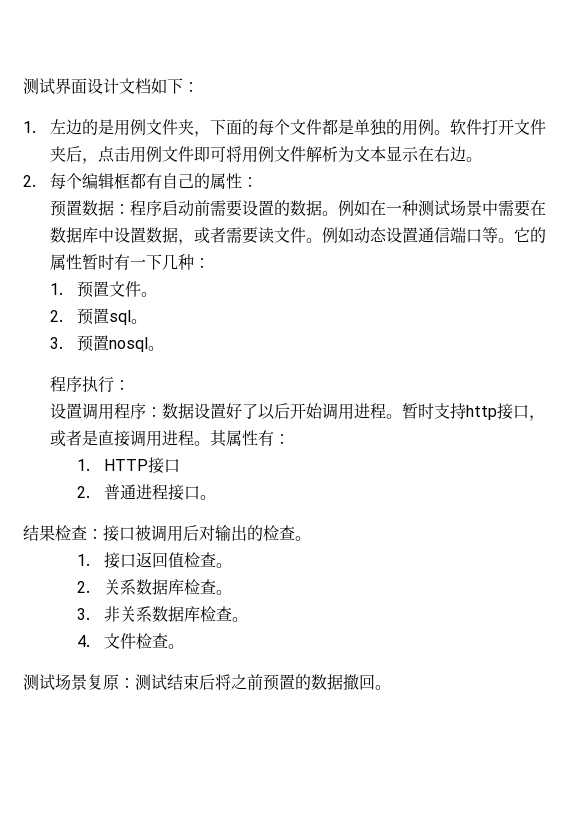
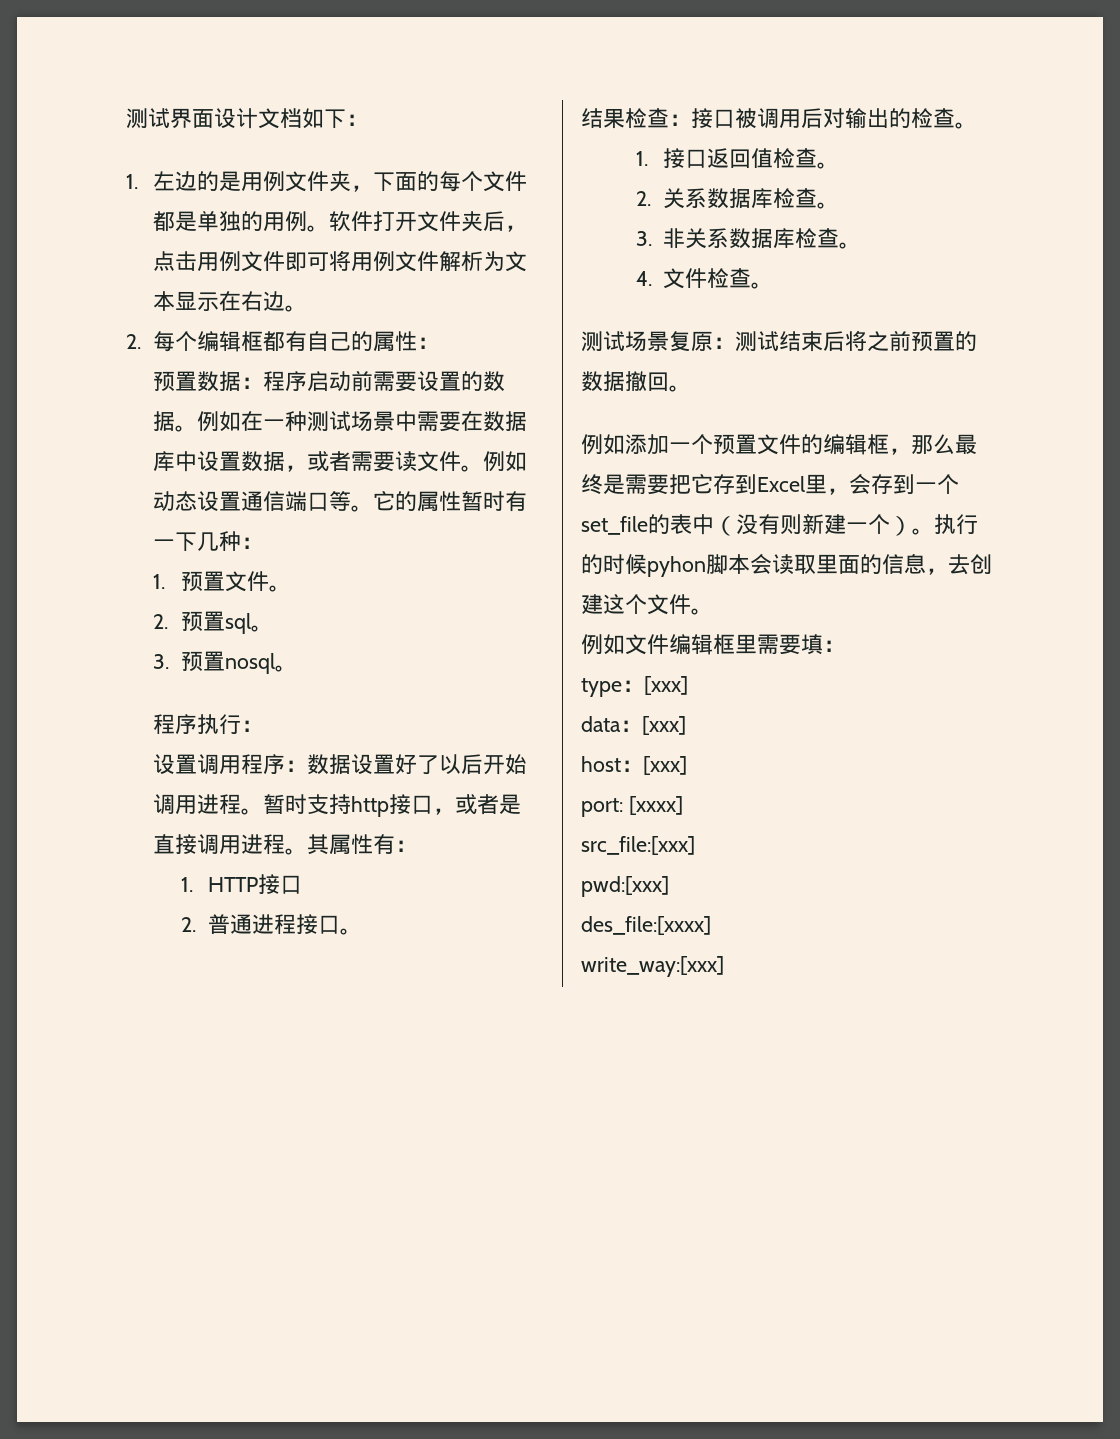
(391, 687) none -> [581,434,977,455] [581,474,959,495] [581,514,978,536] [581,553,992,577] [581,594,713,615] [581,634,845,655] [581,676,688,697] [581,716,686,735] [581,756,687,775] [581,796,683,817] [581,836,695,855] [581,876,669,897] [581,916,711,935] [581,956,724,977] // 例如添加一个预置文件的编辑框，那么最终是需要把它存到Excel里，会存到一个set_file的表中（没有则新建一个）。执行的时候pyhon脚本会读取里面的信息，去创建这个文件。 // 例如文件编辑框里需要填： // type：[xxx] // data：[xxx] // host：[xxx] // port: [xxxx] // src_file:[xxx] // pwd:[xxx] // des_file:[xxxx] // write_way:[xxx]

